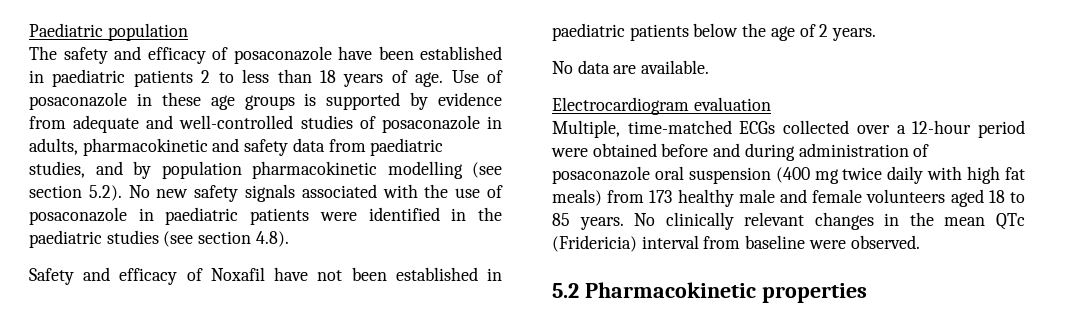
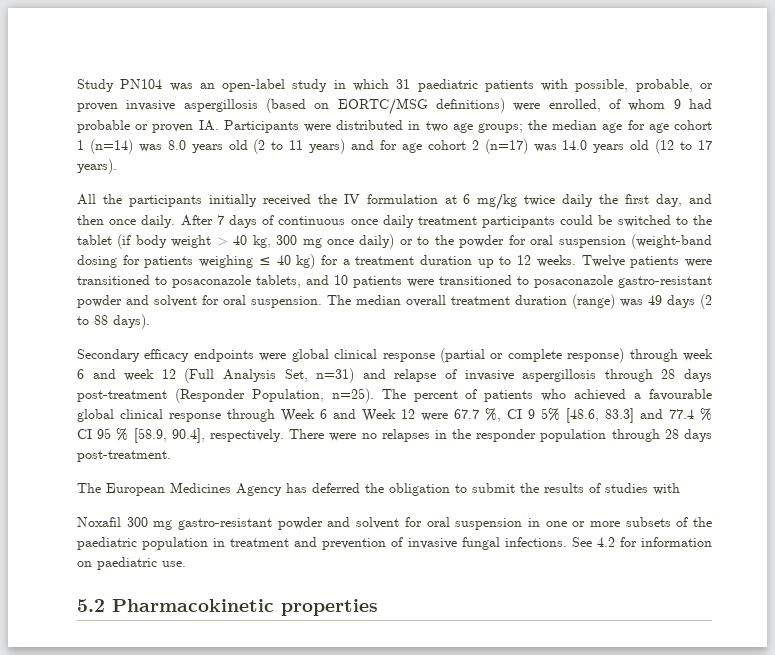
[29,23,188,41] [29,46,502,64] [29,69,504,87] [29,92,502,110] [29,115,503,133] [29,138,444,156] [29,161,502,179] [29,184,504,202] [29,207,503,225] [29,230,289,248] [29,267,503,285] [552,23,877,41] [552,60,710,74] [552,97,771,115] [552,120,1025,138] [551,143,930,161] [552,166,1025,184] [552,189,1025,207] [552,212,1025,230] [552,235,920,252] Paediatric population // The safety and efficacy of posaconazole have been established in paediatric patients 2 to less than 18 years of age. Use of posaconazole in these age groups is supported by evidence from adequate and well-controlled studies of posaconazole in adults, pharmacokinetic and safety data from paediatric studies, and by population pharmacokinetic modelling (see section 5.2). No new safety signals associated with the use of posaconazole in paediatric patients were identified in the paediatric studies (see section 4.8). // Safety and efficacy of Noxafil have not been established in paediatric patients below the age of 2 years. // No data are available. // Electrocardiogram evaluation // Multiple, time-matched ECGs collected over a 12-hour period were obtained before and during administration of posaconazole oral suspension (400 mg twice daily with high fat meals) from 173 healthy male and female volunteers aged 18 to 85 years. No clinically relevant changes in the mean QTc (Fridericia) interval from baseline were observed. -> [77,79,713,92] [77,98,713,115] [77,120,712,133] [77,139,712,154] [77,159,117,174] [77,193,712,210] [77,215,712,228] [77,234,713,249] [77,254,712,269] [77,275,712,288] [77,294,712,309] [77,314,150,329] [77,348,713,363] [77,368,713,383] [77,388,713,403] [77,408,712,423] [77,428,712,443] [77,450,171,462] [77,482,680,496] [77,517,712,530] [77,537,713,550] [77,557,186,570] Study PN104 was an open-label study in which 31 paediatric patients with possible, probable, or proven invasive aspergillosis (based on EORTC/MSG definitions) were enrolled, of whom 9 had probable or proven IA. Participants were distributed in two age groups; the median age for age cohort 1 (n=14) was 8.0 years old (2 to 11 years) and for age cohort 2 (n=17) was 14.0 years old (12 to 17 years). // All the participants initially received the IV formulation at 6 mg/kg twice daily the first day, and then once daily. After 7 days of continuous once daily treatment participants could be switched to the tablet (if body weight > 40 kg, 300 mg once daily) or to the powder for oral suspension (weight-band dosing for patients weighing ≤ 40 kg) for a treatment duration up to 12 weeks. Twelve patients were transitioned to posaconazole tablets, and 10 patients were transitioned to posaconazole gastro-resistant powder and solvent for oral suspension. The median overall treatment duration (range) was 49 days (2 to 88 days). // Secondary efficacy endpoints were global clinical response (partial or complete response) through week 6 and week 12 (Full Analysis Set, n=31) and relapse of invasive aspergillosis through 28 days post-treatment (Responder Population, n=25). The percent of patients who achieved a favourable global clinical response through Week 6 and Week 12 were 67.7 %, CI 9 5% [48.6, 83.3] and 77.4 % CI 95 % [58.9, 90.4], respectively. There were no relapses in the responder population through 28 days post-treatment. // The European Medicines Agency has deferred the obligation to submit the results of studies with // Noxafil 300 mg gastro-resistant powder and solvent for oral suspension in one or more subsets of the paediatric population in treatment and prevention of invasive fungal infections. See 4.2 for information on paediatric use.

